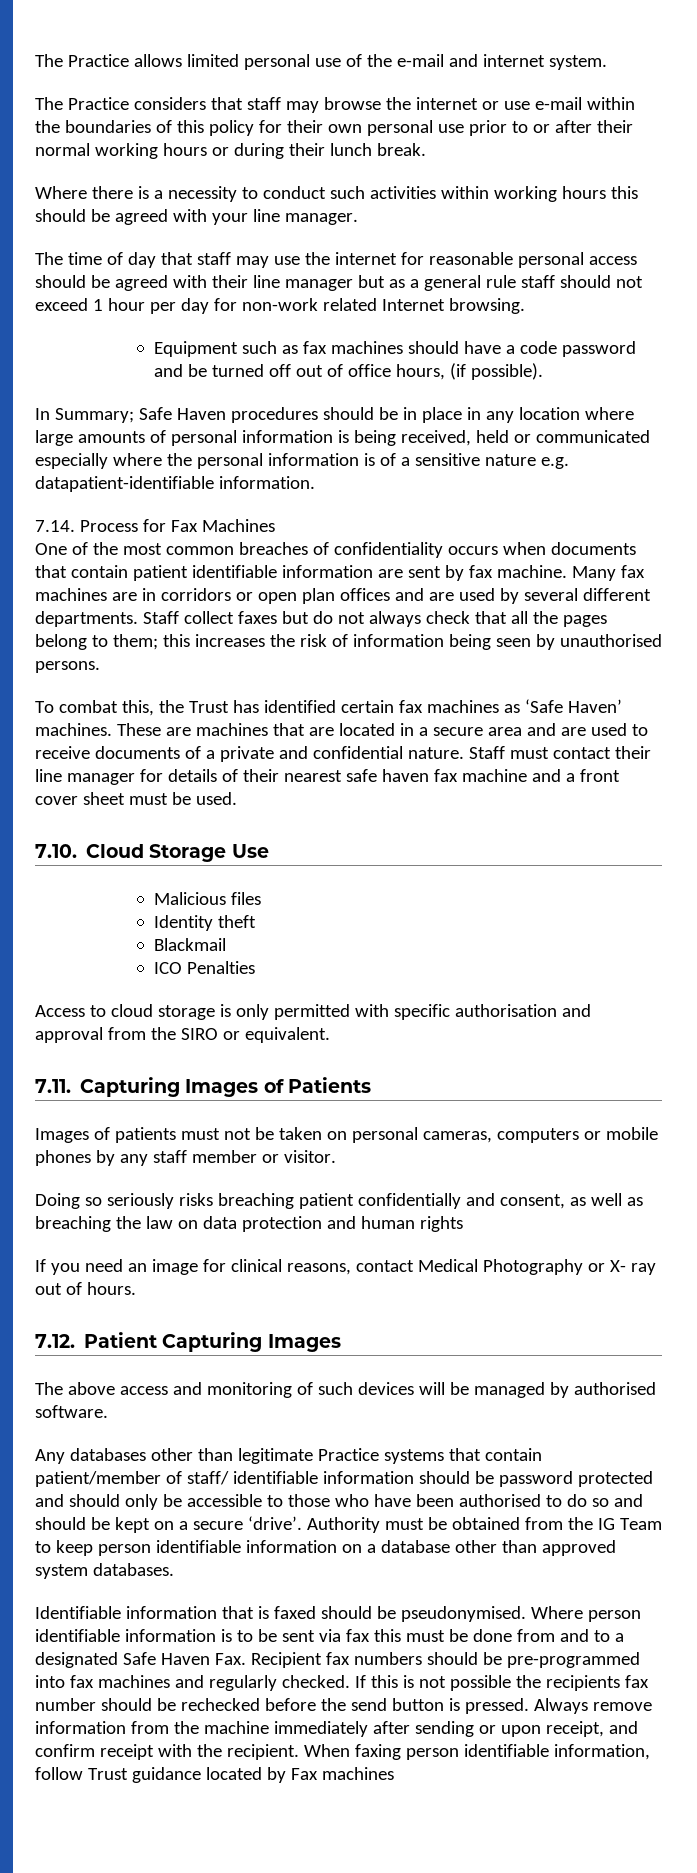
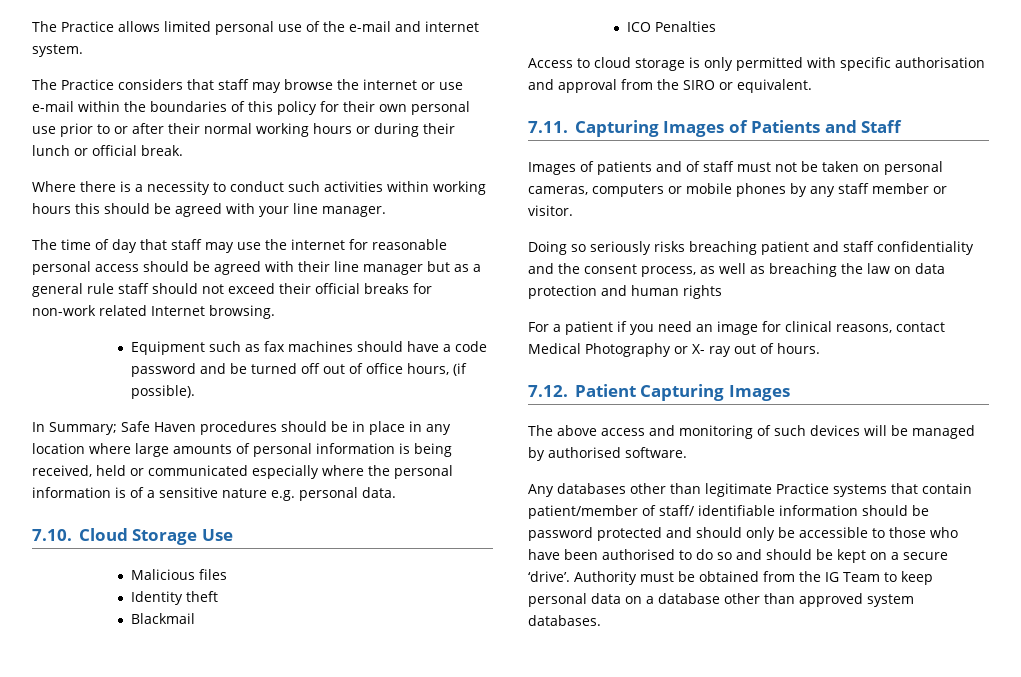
(372, 149) none -> [74,145,137,156] or official
[92,298,209,314] 1 hour per day -> [279,283,409,294] their official breaks
[35,476,315,492] [35,519,275,532] [35,542,636,558] [35,565,645,581] [35,588,651,604] [35,611,607,627] [35,634,662,650] [35,661,100,673] [35,699,622,716] [35,723,648,736] [35,746,651,762] [35,769,620,785] [35,792,237,805] datapatient-identifiable information. // 7.14. Process for Fax Machines // One of the most common breaches of confidentiality occurs when documents that contain patient identifiable information are sent by fax machine. Many fax machines are in corridors or open plan offices and are used by several different departments. Staff collect faxes but do not always check that all the pages belong to them; this increases the risk of information being seen by unauthorised persons. // To combat this, the Trust has identified certain fax machines as ‘Safe Haven’ machines. These are machines that are located in a secure area and are used to receive documents of a private and confidential nature. Staff must contact their line manager for details of their nearest safe haven fax machine and a front cover sheet must be used. -> [299,487,396,501] personal data.
(371, 1085) none -> [824,120,903,133] and Staff
(176, 1135) none -> [656,161,734,172] and of staff
[357,1193,565,1209] confidentially and consent, -> [813,241,974,255] [528,263,696,277] and staff confidentiality and the consent process,
[35,1259,46,1272] If -> [528,321,627,335] For a patient if
[97,1540,337,1556] person identifiable information -> [528,593,621,607] personal data
[35,1606,641,1622] [35,1629,624,1642] [35,1652,640,1668] [35,1675,649,1691] [35,1698,652,1714] [35,1721,638,1737] [35,1744,650,1760] [35,1767,394,1783] // Identifiable information that is faxed should be pseudonymised. Where person identifiable information is to be sent via fax this must be done from and to a designated Safe Haven Fax. Recipient fax numbers should be pre-programmed into fax machines and regularly checked. If this is not possible the recipients fax number should be rechecked before the send button is pressed. Always remove information from the machine immediately after sending or upon receipt, and confirm receipt with the recipient. When faxing person identifiable information, follow Trust guidance located by Fax machines -> (601, 620) none

